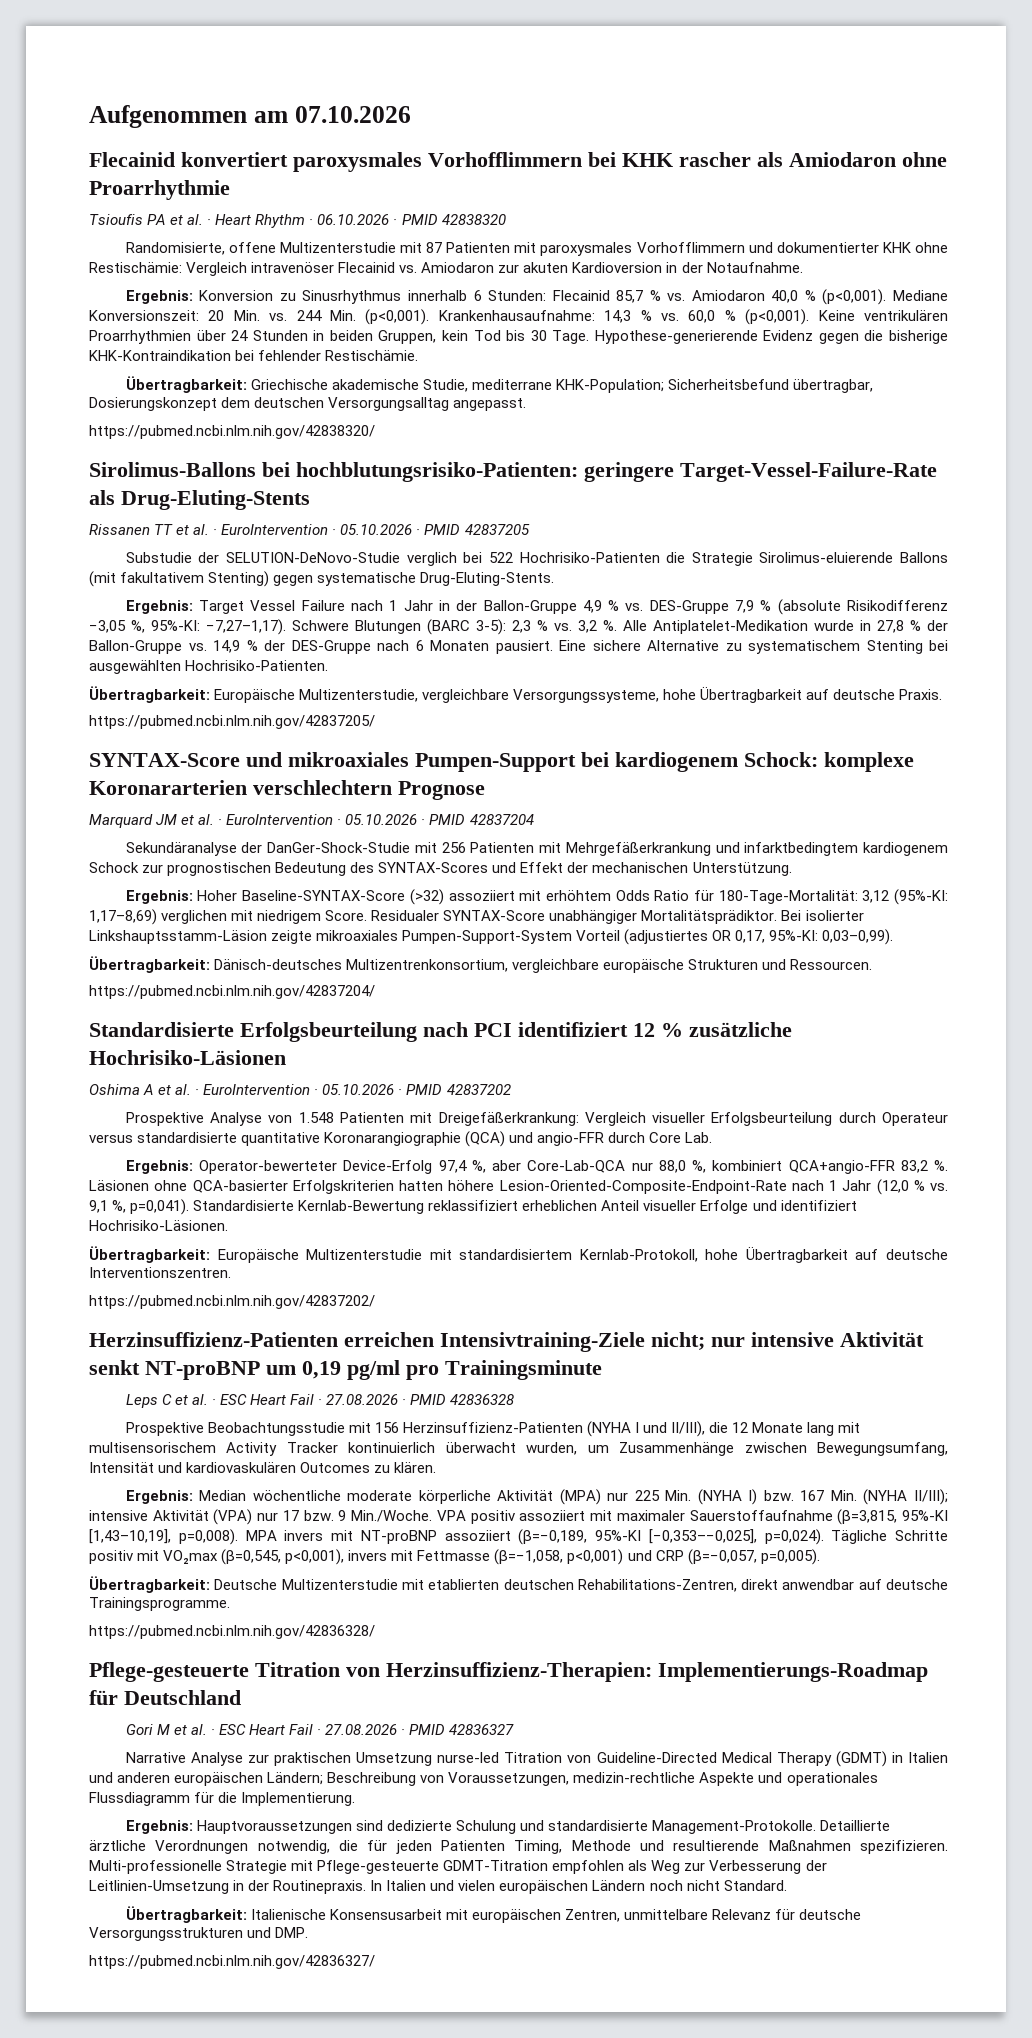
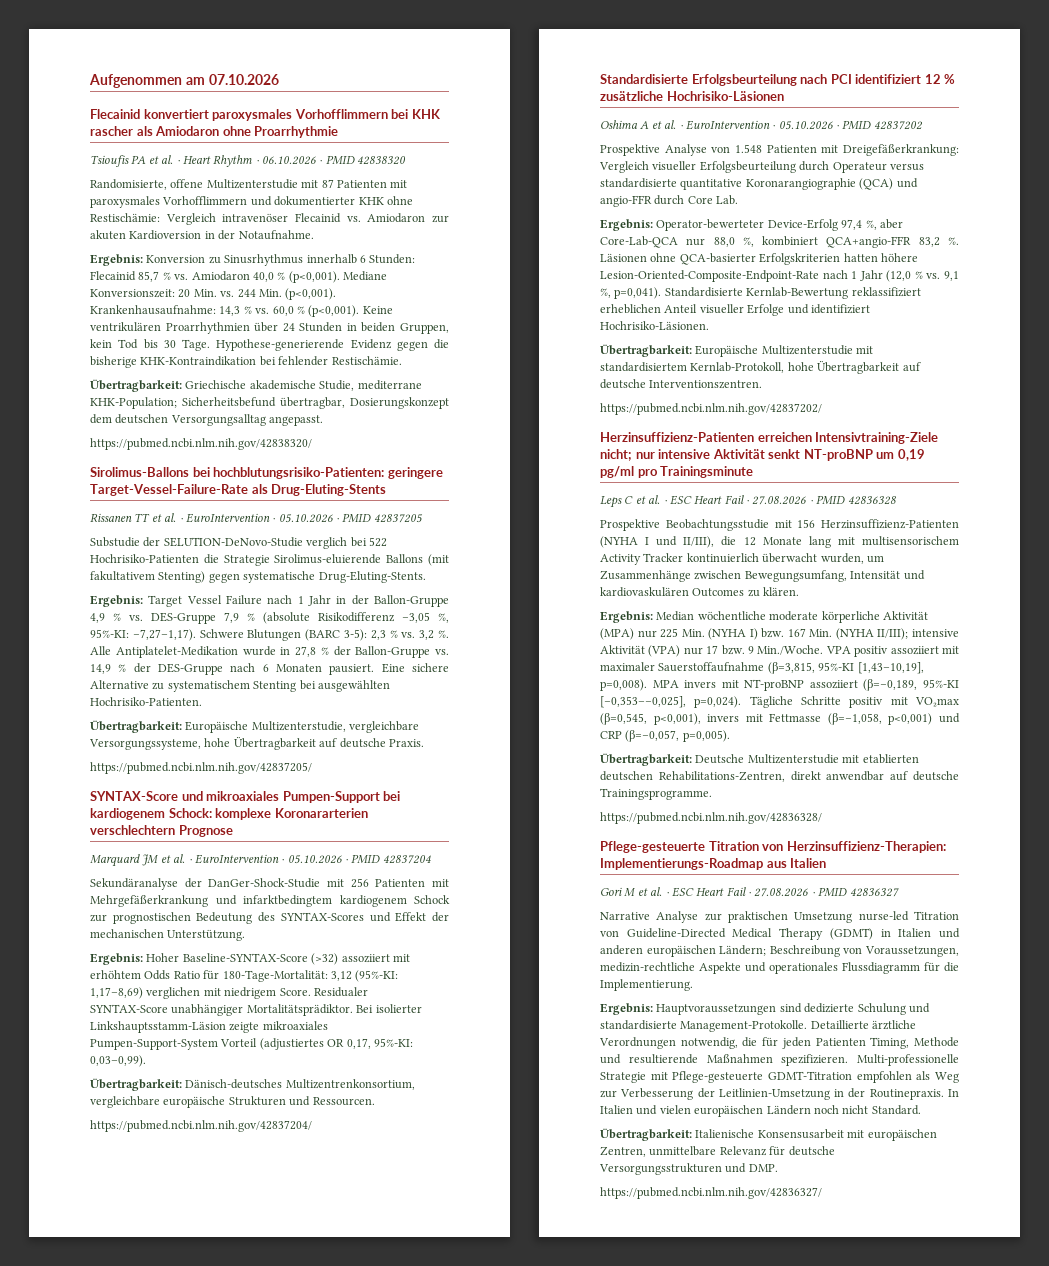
[89,1690,241,1705] für Deutschland -> [766,858,827,868] aus Italien

